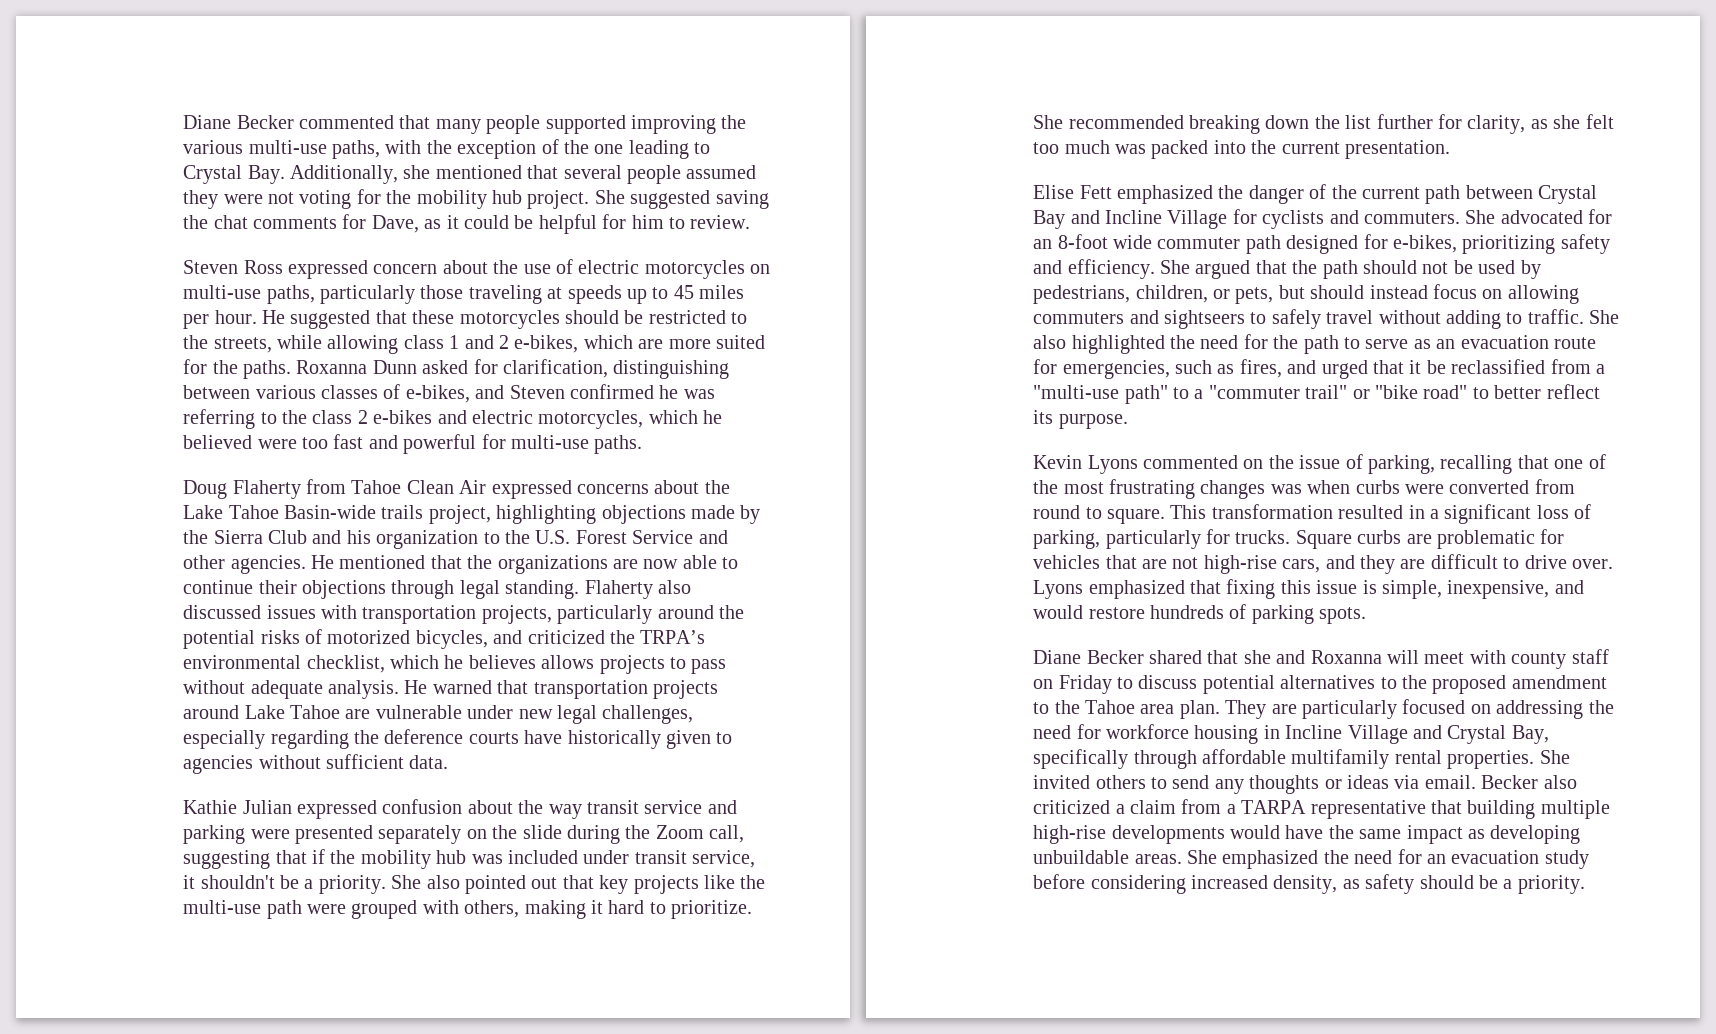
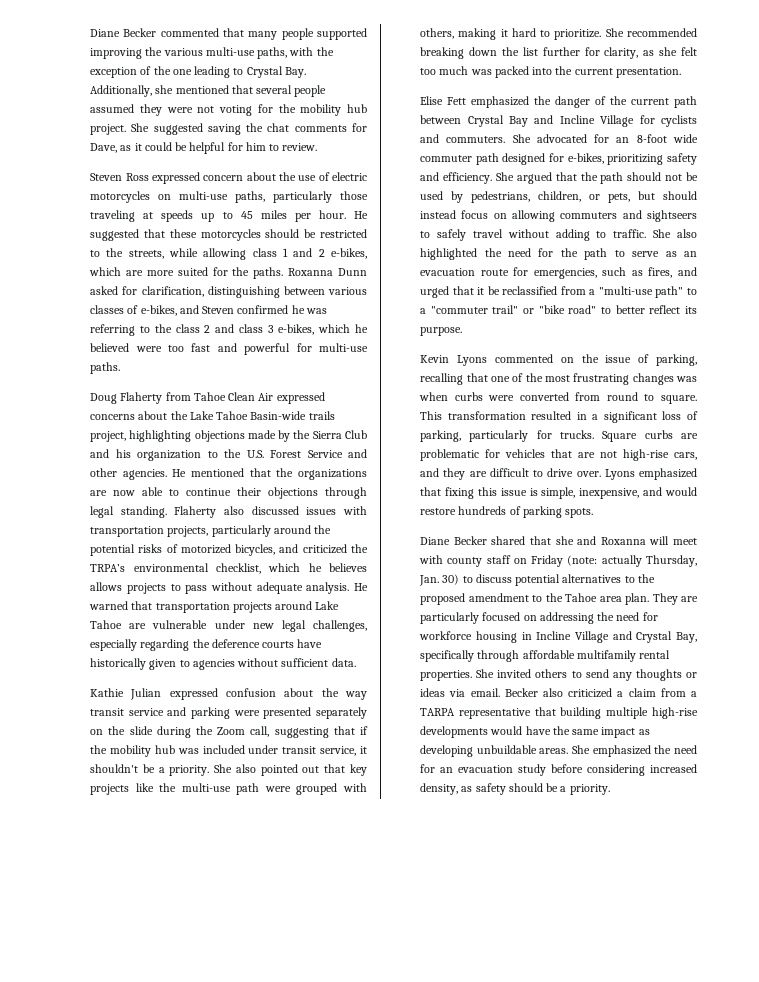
[373,410,644,429] e-bikes and electric motorcycles, -> [215,324,315,335] and class 3 e-bikes,
(1112, 684) none -> [567,555,697,567] [419,574,460,586] (note: actually Thursday, Jan. 30)

